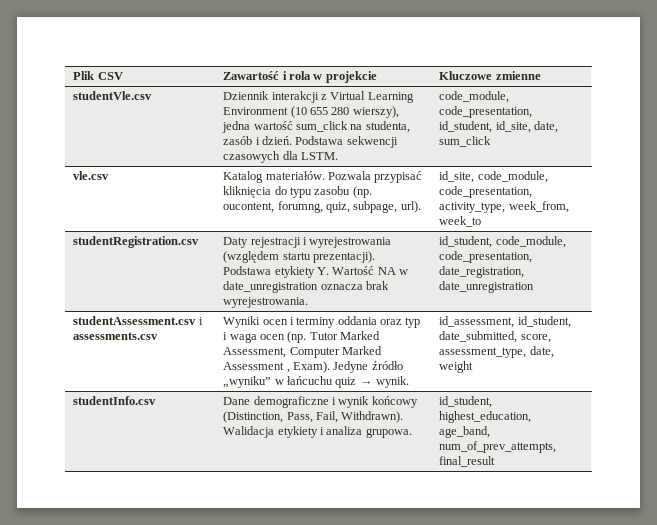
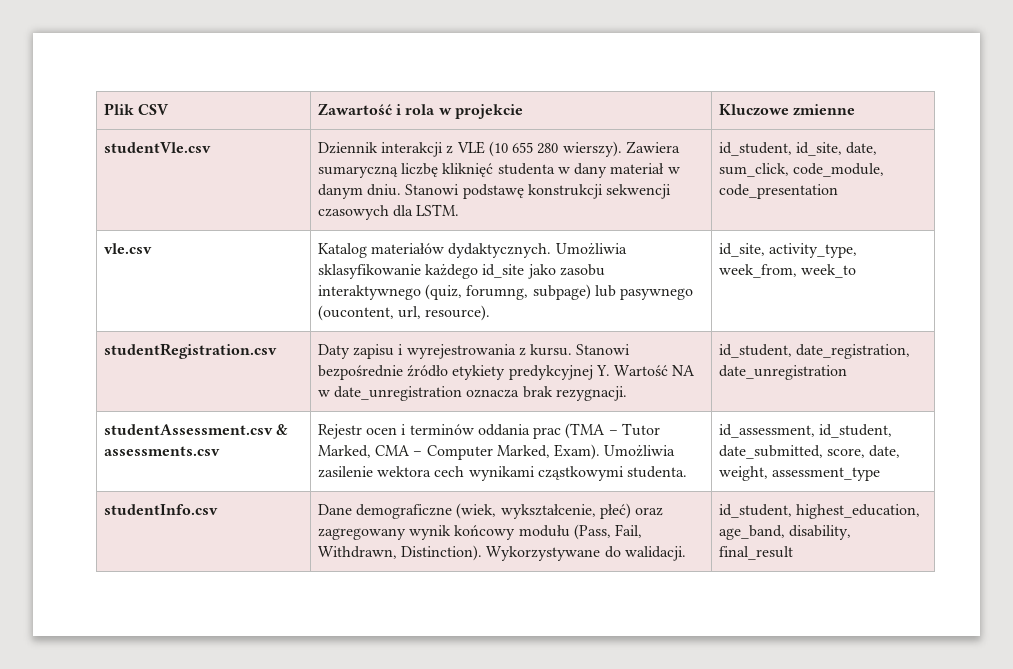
[330,91,414,103] [223,106,399,118] [222,121,410,133] [223,136,344,145] Virtual Learning Environment (10 655 280 wierszy), jedna wartość sum_click na studenta, zasób i dzień. Podstawa -> [456,141,681,157] [317,163,680,178] [317,184,603,199] VLE (10 655 280 wierszy). Zawiera sumaryczną liczbę kliknięć studenta w dany materiał w danym dniu. Stanowi podstawę konstrukcji
[439,91,510,103] [439,106,533,118] code_module, code_presentation, -> (460, 210) none
[439,136,492,147] sum_click -> [718,163,884,177] [718,184,838,199] sum_click, code_module, code_presentation
[265,171,423,183] [223,186,372,198] [223,201,421,213] [439,171,548,183] [439,186,533,198] materiałów. Pozwala przypisać kliknięcia do typu zasobu (np. oucontent, forumng, quiz, subpage, url). | id_site, code_module, code_presentation, -> [370,243,627,258] [317,264,605,279] [317,284,694,300] [317,305,491,321] [718,243,765,257] materiałów dydaktycznych. Umożliwia sklasyfikowanie każdego id_site jako zasobu interaktywnego (quiz, forumng, subpage) lub pasywnego (oucontent, url, resource). | id_site,
[250,237,301,248] rejestracji -> [352,344,394,359] zapisu
[223,251,375,263] [223,266,315,278] (względem startu prezentacji). Podstawa etykiety -> [518,344,631,356] [317,365,593,380] z kursu. Stanowi bezpośrednie źródło etykiety predykcyjnej
[223,297,309,308] [439,236,566,248] [439,251,533,263] wyrejestrowania. | id_student, code_module, code_presentation, -> [555,386,627,401] [718,344,792,358] rezygnacji. | id_student,
[198,317,203,325] i -> [275,424,288,435] &
[223,316,261,328] Wyniki -> [317,424,362,439] Rejestr
[296,316,421,328] [223,331,381,343] [223,346,382,358] [223,361,403,373] [223,376,410,388] terminy oddania oraz typ i waga ocen (np. Tutor Marked Assessment, Computer Marked Assessment , Exam). Jedyne źródło „wyniku” w łańcuchu quiz → wynik. -> [409,423,661,439] [317,444,676,460] [317,466,688,481] terminów oddania prac (TMA – Tutor Marked, CMA – Computer Marked, Exam). Umożliwia zasilenie wektora cech wynikami cząstkowymi studenta.
[439,346,554,358] [439,361,474,373] assessment_type, date, weight -> [869,445,901,458] [718,466,880,481] date, weight, assessment_type
[331,396,418,408] [223,411,404,423] [223,426,412,438] i wynik końcowy (Distinction, Pass, Fail, Withdrawn). Walidacja etykiety i analiza grupowa. -> [456,503,664,519] [317,524,643,540] [317,545,686,561] (wiek, wykształcenie, płeć) oraz zagregowany wynik końcowy modułu (Pass, Fail, Withdrawn, Distinction). Wykorzystywane do walidacji.
[439,441,557,453] num_of_prev_attempts, -> [788,525,851,540] disability,

